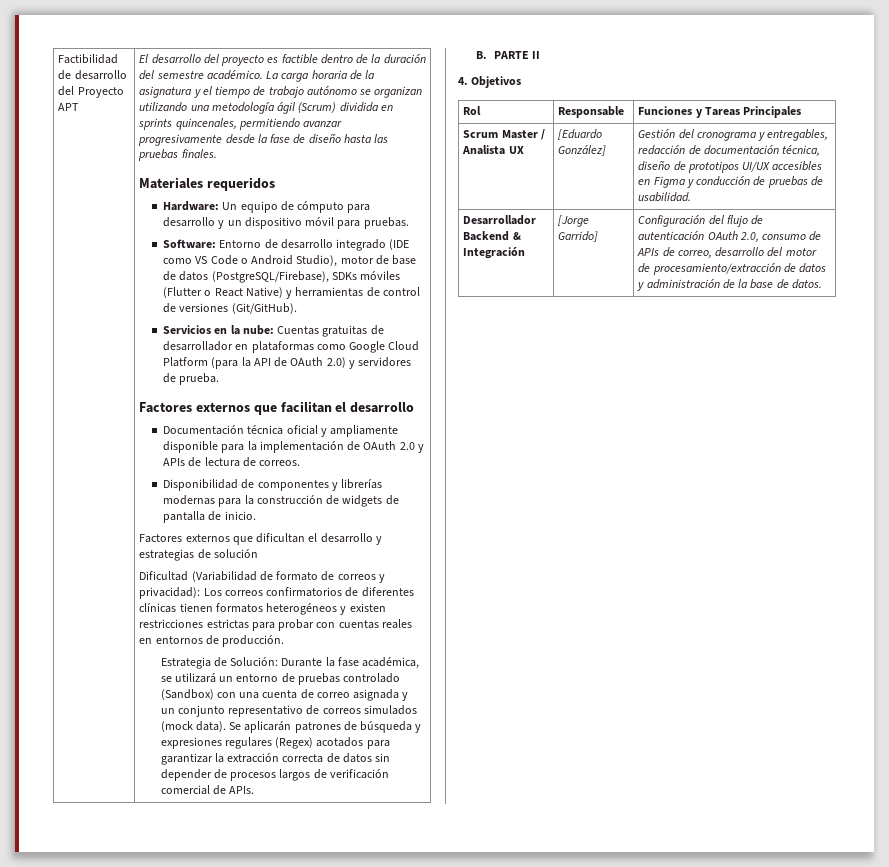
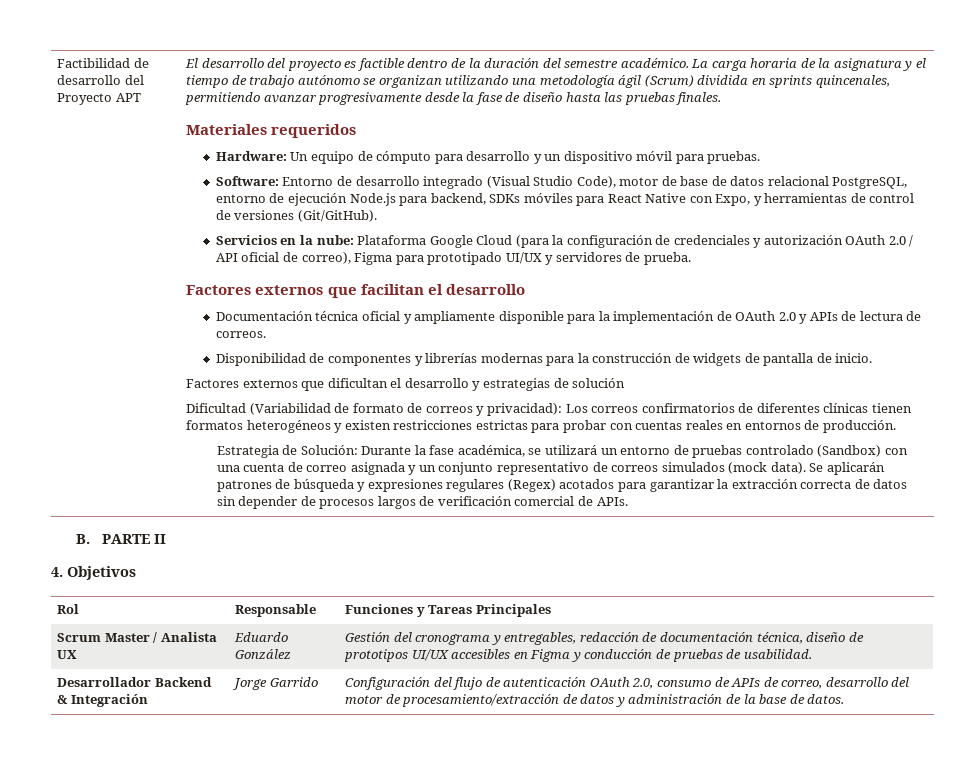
[389,239,410,250] [163,255,338,267] (IDE como VS Code o Android Studio), -> [486,176,616,188] (Visual Studio Code),
[211,271,401,283] [163,287,283,298] (PostgreSQL/Firebase), SDKs móviles (Flutter o React Native) -> [767,176,908,189] [215,193,751,206] relacional PostgreSQL, entorno de ejecución Node.js para backend, SDKs móviles para React Native con Expo,
[277,325,384,337] [163,341,346,353] Cuentas gratuitas de desarrollador en plataformas como -> [357,235,427,245] Plataforma
[163,357,209,367] Platform -> (513, 240) none
[253,357,346,368] API de OAuth 2.0) -> [566,235,914,248] [215,252,542,265] configuración de credenciales y autorización OAuth 2.0 / API oficial de correo), Figma para prototipado UI/UX
[558,129,603,140] [558,145,607,156] [Eduardo González] -> [234,632,289,642] [235,649,292,659] Eduardo González
[558,215,590,227] [558,231,599,242] [Jorge Garrido] -> [232,677,318,690] Jorge Garrido

